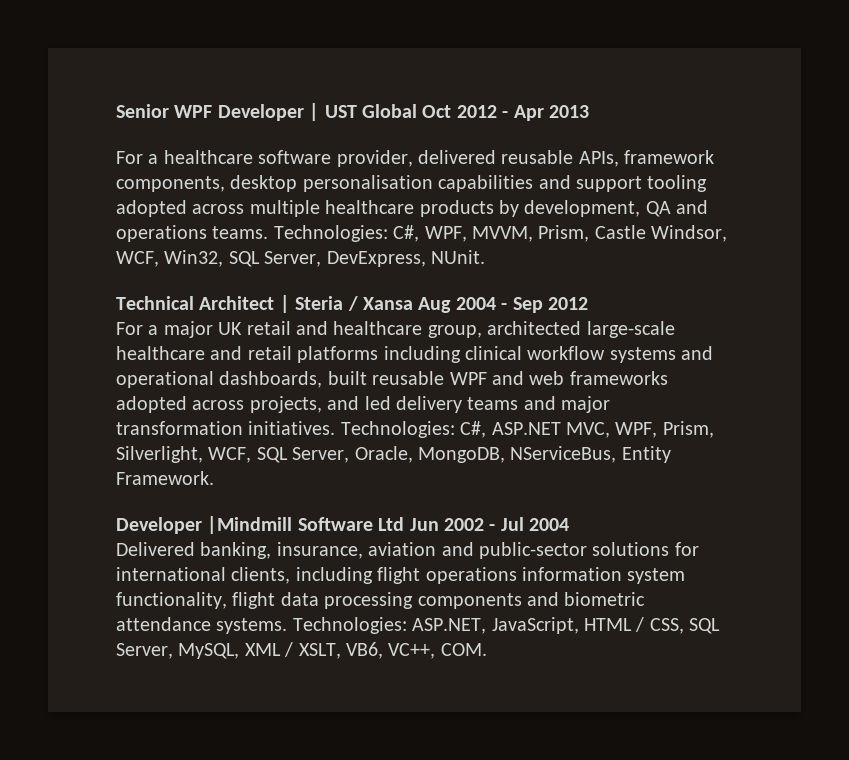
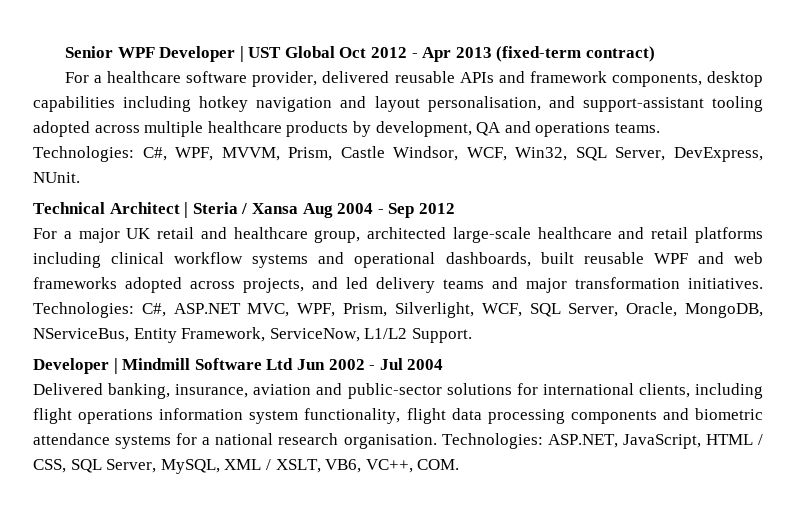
(589, 111) none -> [496,46,656,62] (fixed-term contract)
[578,151,619,167] APIs, -> [459,71,525,83] APIs and
[302,175,642,192] personalisation capabilities and support -> [33,96,704,112] capabilities including hotkey navigation and layout personalisation, and support-assistant
[116,471,214,485] [116,516,293,534] Framework. // Developer |Mindmill -> [181,327,472,343] [33,358,191,374] Framework, ServiceNow, L1/L2 Support. // Developer | Mindmill
[216,618,288,634] systems. -> [115,433,437,449] systems for a national research organisation.

